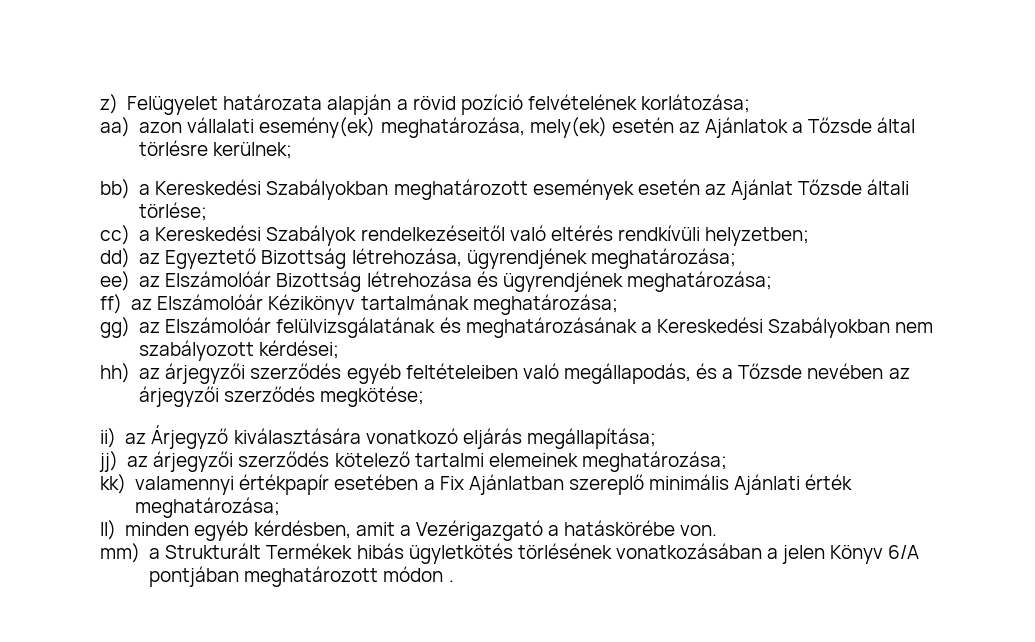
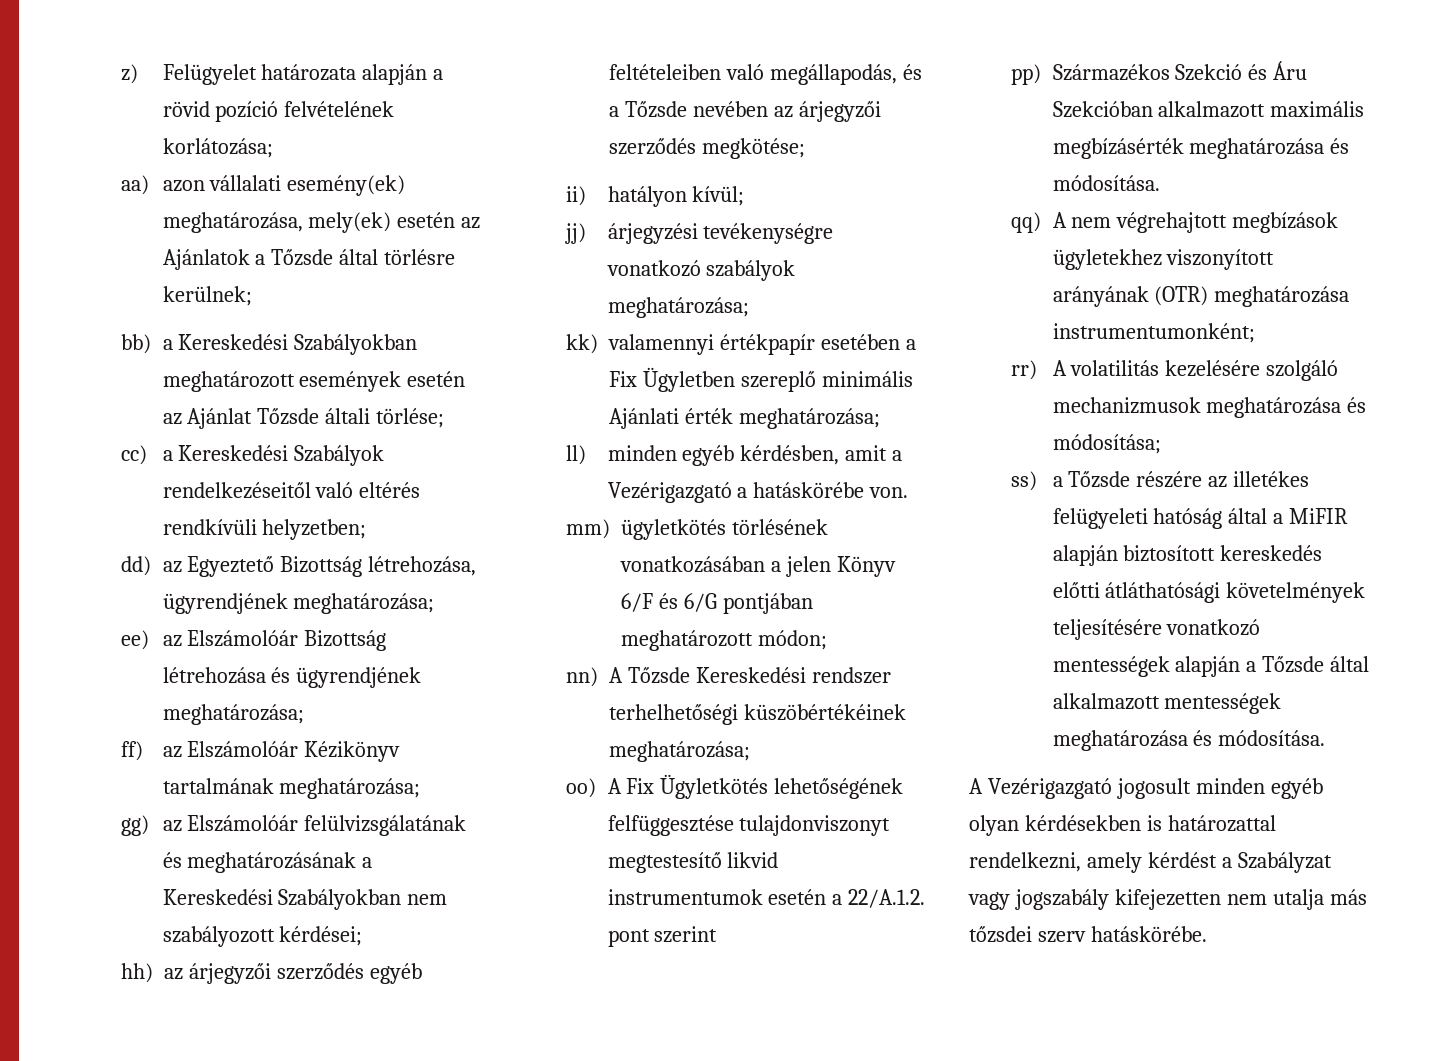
[125,425,656,449] [98,451,578,472] az Árjegyző kiválasztására vonatkozó eljárás megállapítása; // jj) az árjegyzői szerződés kötelező tartalmi elemeinek -> [607,186,745,207] [564,223,834,244] [606,260,796,281] hatályon kívül; // jj) árjegyzési tevékenységre vonatkozó szabályok
[468,474,564,495] Ajánlatban -> [642,367,735,392] Ügyletben
[149,543,404,559] a Strukturált Termékek hibás -> (610, 529) none
[888,545,920,559] [149,566,454,587] 6/A pontjában meghatározott módon . -> [620,593,813,614] [620,630,827,651] [565,667,891,687] [608,704,906,725] [608,741,750,762] [565,774,904,799] [607,815,891,836] [607,852,779,873] [607,889,926,908] [607,926,718,947] [1010,61,1308,85] [1052,101,1365,118] [1052,138,1350,159] [1052,175,1160,191] [1010,212,1339,233] [1052,249,1275,270] [1052,286,1350,307] [1052,323,1255,343] [1010,360,1339,381] [1052,397,1367,418] [1052,434,1161,454] [1010,471,1310,491] [1052,508,1349,529] [1052,545,1323,566] [1052,582,1366,603] [1052,619,1261,640] [1052,656,1370,677] [1052,693,1282,714] [1052,730,1326,751] [969,778,1323,799] [969,815,1276,836] [969,852,1332,873] [968,889,1367,910] [969,926,1207,943] 6/F és 6/G pontjában meghatározott módon; // nn) A Tőzsde Kereskedési rendszer terhelhetőségi küszöbértékéinek meghatározása; // oo) A Fix Ügyletkötés lehetőségének felfüggesztése tulajdonviszonyt megtestesítő likvid instrumentumok esetén a 22/A.1.2. pont szerint // pp) Származékos Szekció és Áru Szekcióban alkalmazott maximális megbízásérték meghatározása és módosítása. // qq) A nem végrehajtott megbízások ügyletekhez viszonyított arányának (OTR) meghatározása instrumentumonként; // rr) A volatilitás kezelésére szolgáló mechanizmusok meghatározása és módosítása; // ss) a Tőzsde részére az illetékes felügyeleti hatóság által a MiFIR alapján biztosított kereskedés előtti átláthatósági követelmények teljesítésére vonatkozó mentességek alapján a Tőzsde által alkalmazott mentességek meghatározása és módosítása. // A Vezérigazgató jogosult minden egyéb olyan kérdésekben is határozattal rendelkezni, amely kérdést a Szabályzat vagy jogszabály kifejezetten nem utalja más tőzsdei szerv hatáskörébe.

